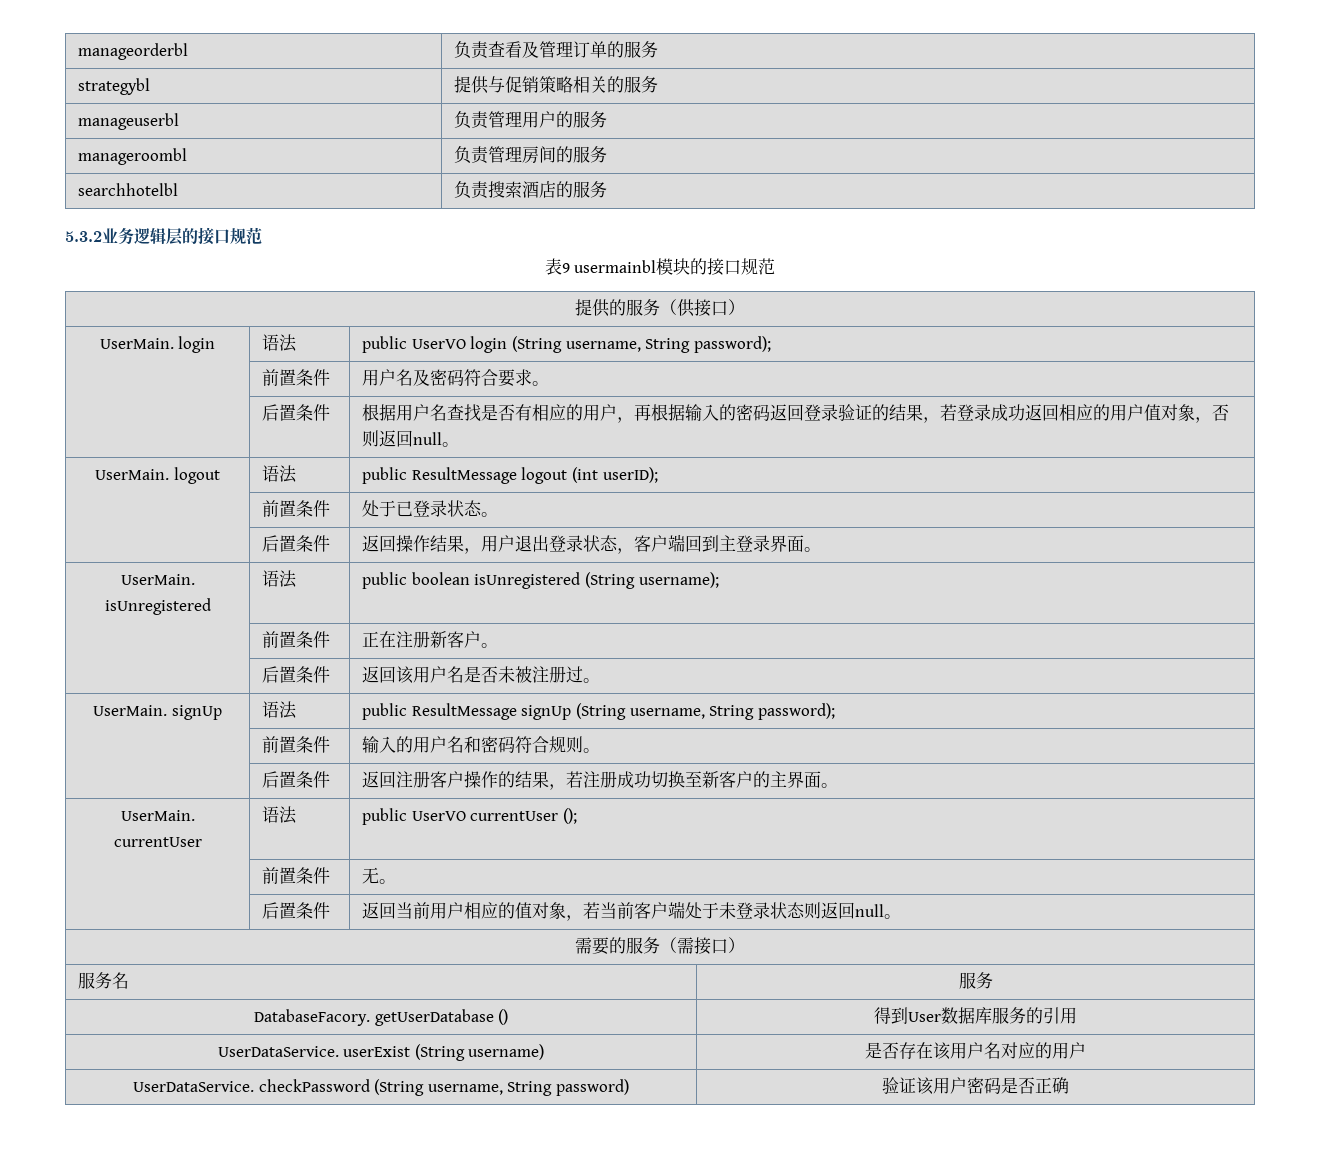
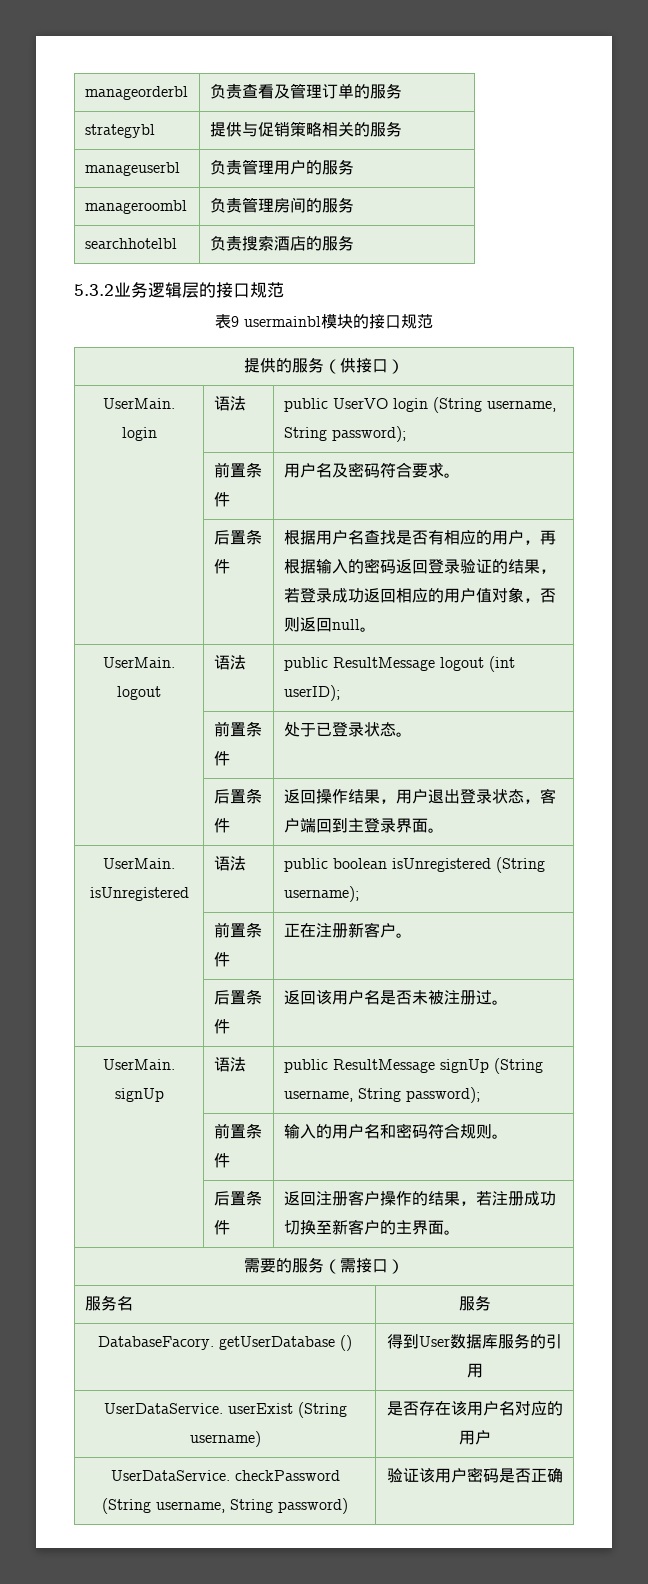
[120,810,195,821] [113,837,202,847] [262,806,298,824] [362,808,577,825] [262,867,331,884] [362,867,397,884] [262,902,331,919] [362,901,902,921] // UserMain. currentUser | 语法 | public UserVO currentUser (); // | 前置条件 | 无。 // | 后置条件 | 返回当前用户相应的值对象，若当前客户端处于未登录状态则返回null。 -> (460, 1232) none

